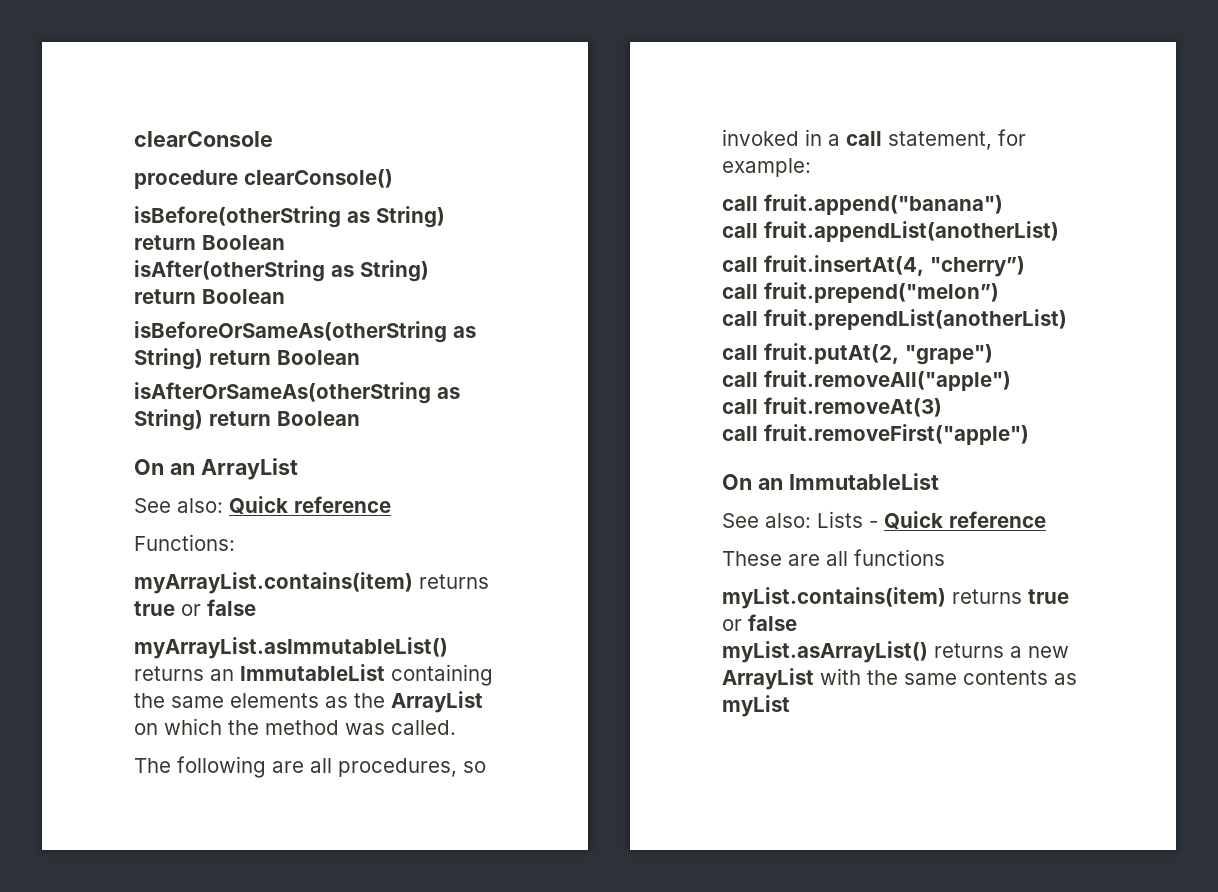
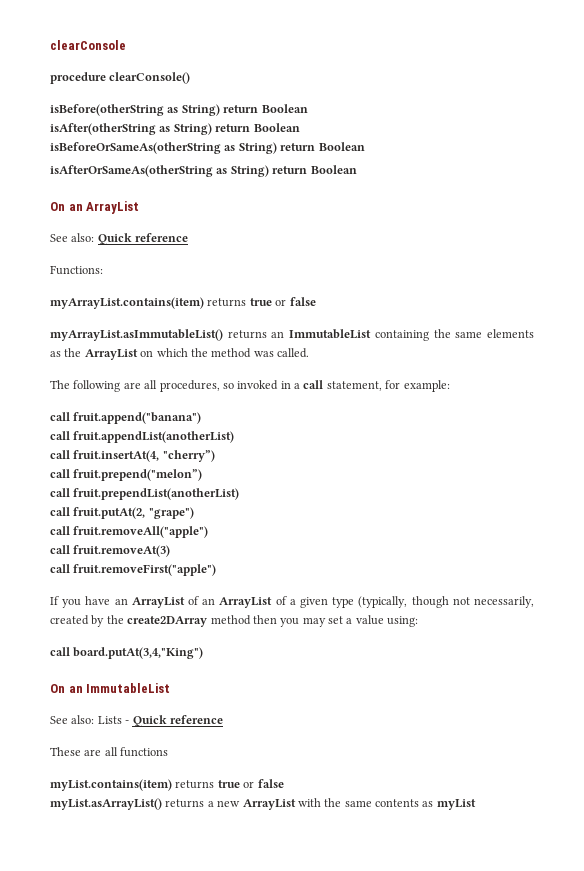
(1029, 434) none -> [50,596,534,608] [50,615,419,627] [50,647,204,659] // If you have an ArrayList of an ArrayList of a given type (typically, though not necessarily, created by the create2DArray method then you may set a value using: // call board.putAt(3,4,"King")

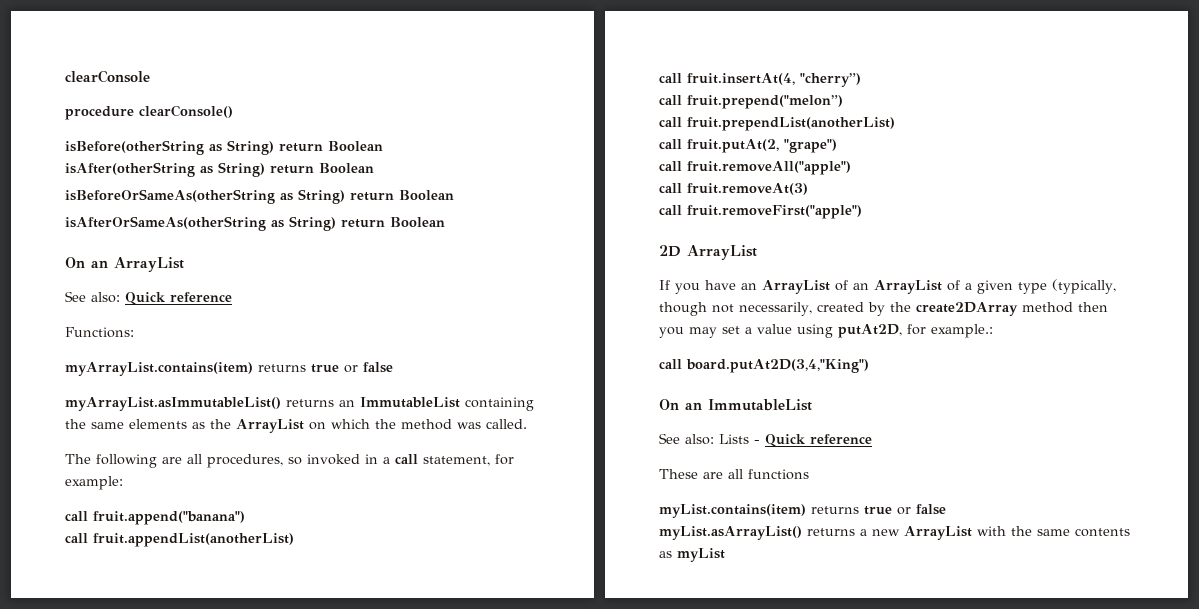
(217, 570) none -> [659,245,757,260] // 2D ArrayList
[387,616,419,627] [50,647,204,659] using: // call board.putAt(3,4,"King") -> [797,324,993,338] [659,359,869,373] using putAt2D, for example.: // call board.putAt2D(3,4,"King")

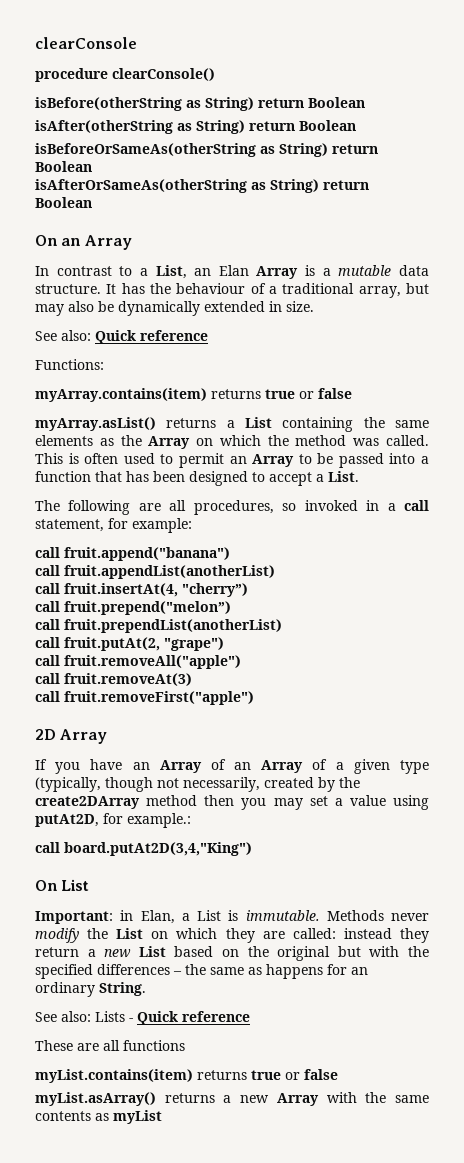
[114,257,184,272] ArrayList -> [84,235,132,250] [35,265,429,279] [35,283,429,298] [35,301,314,316] Array // In contrast to a List, an Elan Array is a mutable data structure. It has the behaviour of a traditional array, but may also be dynamically extended in size.
[65,362,393,376] [65,397,460,411] myArrayList.contains(item) returns true or false // myArrayList.asImmutableList() returns an ImmutableList -> [35,388,352,402] [35,417,272,431] myArray.contains(item) returns true or false // myArray.asList() returns a List
[236,419,304,433] ArrayList -> [148,436,191,449] Array
(527, 424) none -> [35,453,429,468] [35,471,359,486] This is often used to permit an Array to be passed into a function that has been designed to accept a List.
[687,245,757,260] ArrayList -> [60,729,108,744] Array
[762,280,830,294] ArrayList -> [159,760,202,773] Array
[874,280,942,294] ArrayList -> [261,760,304,773] Array
[685,399,812,411] an ImmutableList -> [61,879,90,891] [35,910,429,924] [35,928,429,943] [35,946,430,961] [35,964,368,979] [35,982,146,997] List // Important: in Elan, a List is immutable. Methods never modify the List on which they are called: instead they return a new List based on the original but with the specified differences – the same as happens for an ordinary String.
[659,526,802,540] myList.asArrayList() -> [35,1092,156,1106] myList.asArray()
[904,526,972,540] ArrayList -> [276,1093,319,1106] Array

